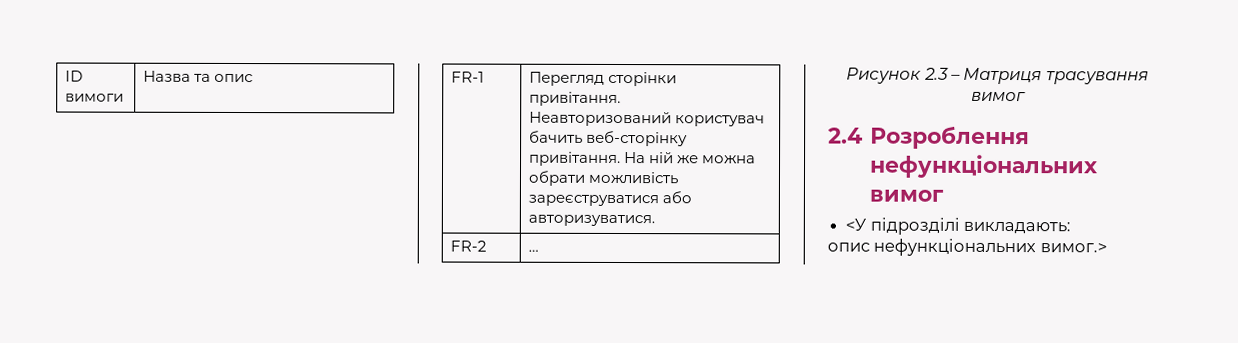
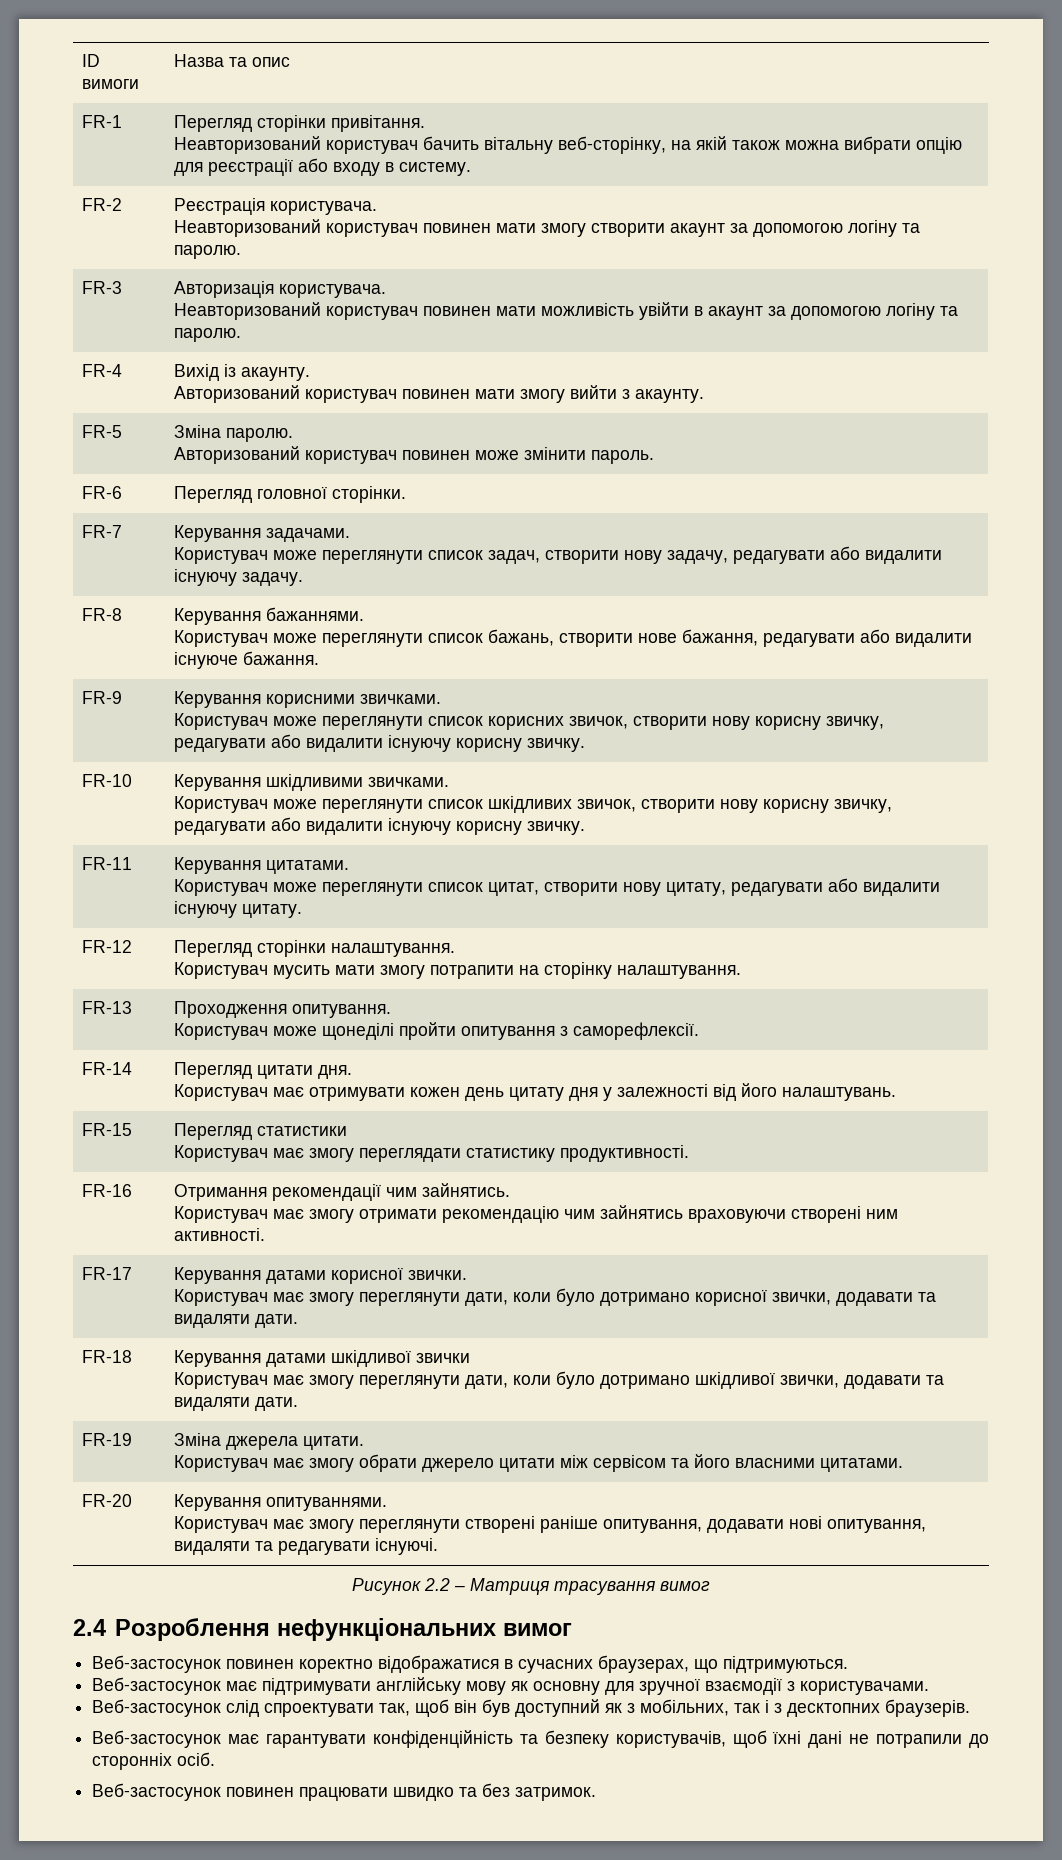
[586,130,689,147] [528,151,757,167] [527,170,679,186] [527,191,693,207] [527,214,655,227] [449,240,487,252] [527,249,539,252] веб-сторінку привітання. На ній же можна обрати можливість зареєструватися або авторизуватися. // FR-2 | … -> [484,136,963,154] [174,158,472,176] [82,198,123,211] [174,198,378,215] [174,219,921,237] [174,245,242,259] [82,281,123,294] [174,281,387,298] [174,302,959,320] [174,328,242,342] [82,364,123,377] [174,364,311,381] [174,385,705,403] [82,425,123,438] [174,425,294,442] [174,446,655,464] [82,486,123,499] [174,486,407,503] [82,525,123,538] [174,525,351,542] [174,546,943,564] [174,569,304,586] [82,608,123,621] [174,607,365,625] [174,629,973,647] [174,651,320,669] [82,691,123,704] [174,691,442,708] [174,713,885,730] [174,734,586,752] [82,774,133,787] [174,774,450,791] [174,796,893,813] [174,817,586,835] [82,857,133,870] [174,857,350,874] [174,878,941,896] [174,901,303,918] [82,940,133,953] [174,940,456,957] [174,962,742,979] [82,1001,133,1014] [174,1001,392,1018] [174,1022,700,1040] [82,1062,133,1075] [174,1062,353,1079] [174,1083,897,1101] [82,1123,133,1136] [174,1123,348,1140] [174,1145,690,1162] [82,1184,133,1197] [174,1183,511,1201] [174,1205,899,1223] [174,1228,266,1241] [82,1267,133,1280] [174,1267,468,1284] [174,1288,937,1306] [174,1314,299,1328] [82,1350,133,1363] [174,1350,471,1367] [174,1371,945,1389] [174,1397,299,1411] [82,1433,133,1446] [174,1433,365,1450] [174,1454,904,1472] [82,1494,133,1507] [174,1494,388,1511] [174,1516,927,1533] [174,1538,439,1555] вітальну веб-сторінку, на якій також можна вибрати опцію для реєстрації або входу в систему. // FR-2 | Реєстрація користувача. // Неавторизований користувач повинен мати змогу створити акаунт за допомогою логіну та паролю. // FR-3 | Авторизація користувача. // Неавторизований користувач повинен мати можливість увійти в акаунт за допомогою логіну та паролю. // FR-4 | Вихід із акаунту. // Авторизований користувач повинен мати змогу вийти з акаунту. // FR-5 | Зміна паролю. // Авторизований користувач повинен може змінити пароль. // FR-6 | Перегляд головної сторінки. // FR-7 | Керування задачами. // Користувач може переглянути список задач, створити нову задачу, редагувати або видалити існуючу задачу. // FR-8 | Керування бажаннями. // Користувач може переглянути список бажань, створити нове бажання, редагувати або видалити існуюче бажання. // FR-9 | Керування корисними звичками. // Користувач може переглянути список корисних звичок, створити нову корисну звичку, редагувати або видалити існуючу корисну звичку. // FR-10 | Керування шкідливими звичками. // Користувач може переглянути список шкідливих звичок, створити нову корисну звичку, редагувати або видалити існуючу корисну звичку. // FR-11 | Керування цитатами. // Користувач може переглянути список цитат, створити нову цитату, редагувати або видалити існуючу цитату. // FR-12 | Перегляд сторінки налаштування. // Користувач мусить мати змогу потрапити на сторінку налаштування. // FR-13 | Проходження опитування. // Користувач може щонеділі пройти опитування з саморефлексії. // FR-14 | Перегляд цитати дня. // Користувач має отримувати кожен день цитату дня у залежності від його налаштувань. // FR-15 | Перегляд статистики // Користувач має змогу переглядати статистику продуктивності. // FR-16 | Отримання рекомендації чим зайнятись. // Користувач має змогу отримати рекомендацію чим зайнятись враховуючи створені ним активності. // FR-17 | Керування датами корисної звички. // Користувач має змогу переглянути дати, коли було дотримано корисної звички, додавати та видаляти дати. // FR-18 | Керування датами шкідливої звички // Користувач має змогу переглянути дати, коли було дотримано шкідливої звички, додавати та видаляти дати. // FR-19 | Зміна джерела цитати. // Користувач має змогу обрати джерело цитати між сервісом та його власними цитатами. // FR-20 | Керування опитуваннями. // Користувач має змогу переглянути створені раніше опитування, додавати нові опитування, видаляти та редагувати існуючі.
[923,67,949,80] 2.3 -> [424,1578,450,1591] 2.2
[845,217,1072,235] [827,238,1107,257] <У підрозділі викладають: // опис нефункціональних вимог.> -> [92,1655,849,1673] [92,1677,930,1695] [92,1699,971,1717] [92,1730,990,1748] [92,1752,216,1770] [92,1783,597,1801] Веб-застосунок повинен коректно відображатися в сучасних браузерах, що підтримуються. // Веб-застосунок має підтримувати англійську мову як основну для зручної взаємодії з користувачами. // Веб-застосунок слід спроектувати так, щоб він був доступний як з мобільних, так і з десктопних браузерів. // Веб-застосунок має гарантувати конфіденційність та безпеку користувачів, щоб їхні дані не потрапили до сторонніх осіб. // Веб-застосунок повинен працювати швидко та без затримок.

